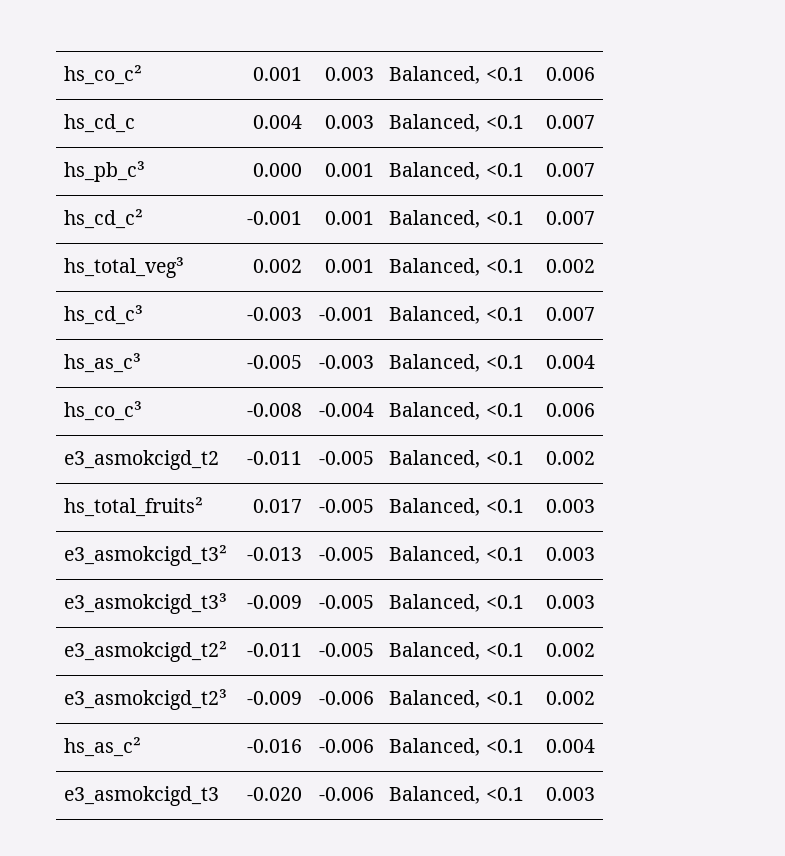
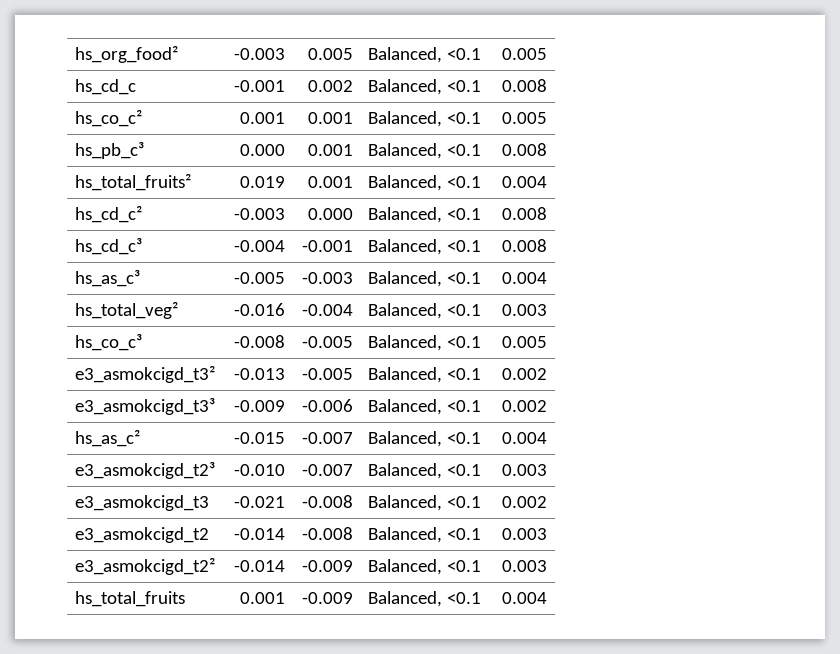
(64, 75) none -> [75,45,179,63] [233,48,285,60] [307,48,353,60] [368,47,482,63] [501,48,547,60] [75,79,137,95] [233,80,285,92] [307,80,353,92] [368,79,482,95] [501,79,547,92] hs_org_food² | -0.003 | 0.005 | Balanced, <0.1 | 0.005 // hs_cd_c | -0.001 | 0.002 | Balanced, <0.1 | 0.008 //
[324,67,374,81] [389,66,524,84] [545,67,595,81] [64,114,136,133] [252,115,302,129] [324,115,374,129] [389,114,524,132] [545,115,595,129] 0.003 | Balanced, <0.1 | 0.006 // hs_cd_c | 0.004 | 0.003 | Balanced, <0.1 | 0.007 -> [307,112,353,124] [368,111,482,127] [501,112,547,124] 0.001 | Balanced, <0.1 | 0.005
[545,163,595,177] [64,209,144,229] [246,211,302,225] [324,211,374,225] [389,210,524,228] [545,211,595,225] [64,257,185,278] [252,259,302,273] [324,259,374,273] [389,258,524,276] [545,259,595,273] 0.007 // hs_cd_c² | -0.001 | 0.001 | Balanced, <0.1 | 0.007 // hs_total_veg³ | 0.002 | 0.001 | Balanced, <0.1 | 0.002 -> [501,143,547,156] [75,173,192,191] [239,176,285,188] [307,176,353,188] [368,175,482,191] [501,176,547,188] [75,205,143,223] [233,208,285,220] [307,208,353,220] [368,207,482,223] [501,207,547,220] 0.008 // hs_total_fruits² | 0.019 | 0.001 | Balanced, <0.1 | 0.004 // hs_cd_c² | -0.003 | 0.000 | Balanced, <0.1 | 0.008
[246,307,302,321] -0.003 -> [233,240,285,252] -0.004
[545,307,595,321] 0.007 -> [501,239,547,252] 0.008
[64,401,143,421] [246,403,302,417] hs_co_c³ | -0.008 -> [75,301,179,319] [233,303,285,316] hs_total_veg² | -0.016
[545,403,595,417] [64,450,220,470] [246,451,302,465] [318,451,374,465] [389,450,524,468] [545,451,595,465] [64,497,204,517] [252,499,302,513] [318,499,374,513] [389,498,524,516] [545,499,595,513] 0.006 // e3_asmokcigd_t2 | -0.011 | -0.005 | Balanced, <0.1 | 0.002 // hs_total_fruits² | 0.017 | -0.005 | Balanced, <0.1 | 0.003 -> [501,304,547,316] [75,333,143,351] [233,335,285,348] [301,336,353,348] [368,335,482,351] [501,336,547,348] 0.003 // hs_co_c³ | -0.008 | -0.005 | Balanced, <0.1 | 0.005
[545,547,595,561] 0.003 -> [501,368,547,380] 0.002
[318,595,374,609] [389,594,524,612] [545,595,595,609] [64,641,228,662] [246,643,302,657] [318,643,374,657] [389,642,524,660] [545,643,595,657] [64,689,228,710] [246,691,302,705] | -0.005 | Balanced, <0.1 | 0.003 // e3_asmokcigd_t2² | -0.011 | -0.005 | Balanced, <0.1 | 0.002 // e3_asmokcigd_t2³ | -0.009 -> (285, 406) none
[246,739,302,753] [318,739,374,753] [389,738,524,756] [545,739,595,753] [64,786,220,806] [246,787,302,801] [318,787,374,801] [389,786,524,804] [545,787,595,801] -0.016 | -0.006 | Balanced, <0.1 | 0.004 // e3_asmokcigd_t3 | -0.020 | -0.006 | Balanced, <0.1 | 0.003 -> [233,432,285,444] [301,432,353,444] [368,431,482,447] [501,432,547,444] [75,461,216,479] [233,464,285,476] [301,464,353,476] [368,463,482,479] [501,464,547,476] [75,495,210,511] [233,496,285,508] [301,495,353,508] [368,495,482,511] [501,496,547,508] [75,527,210,543] [233,528,285,540] [301,527,353,540] [368,527,482,543] [501,528,547,540] [75,557,216,575] [233,560,285,572] [301,560,353,572] [368,559,482,575] [501,560,547,572] [75,591,186,607] [239,592,285,604] [301,592,353,604] [368,591,482,607] [501,592,547,604] -0.015 | -0.007 | Balanced, <0.1 | 0.004 // e3_asmokcigd_t2³ | -0.010 | -0.007 | Balanced, <0.1 | 0.003 // e3_asmokcigd_t3 | -0.021 | -0.008 | Balanced, <0.1 | 0.002 // e3_asmokcigd_t2 | -0.014 | -0.008 | Balanced, <0.1 | 0.003 // e3_asmokcigd_t2² | -0.014 | -0.009 | Balanced, <0.1 | 0.003 // hs_total_fruits | 0.001 | -0.009 | Balanced, <0.1 | 0.004

